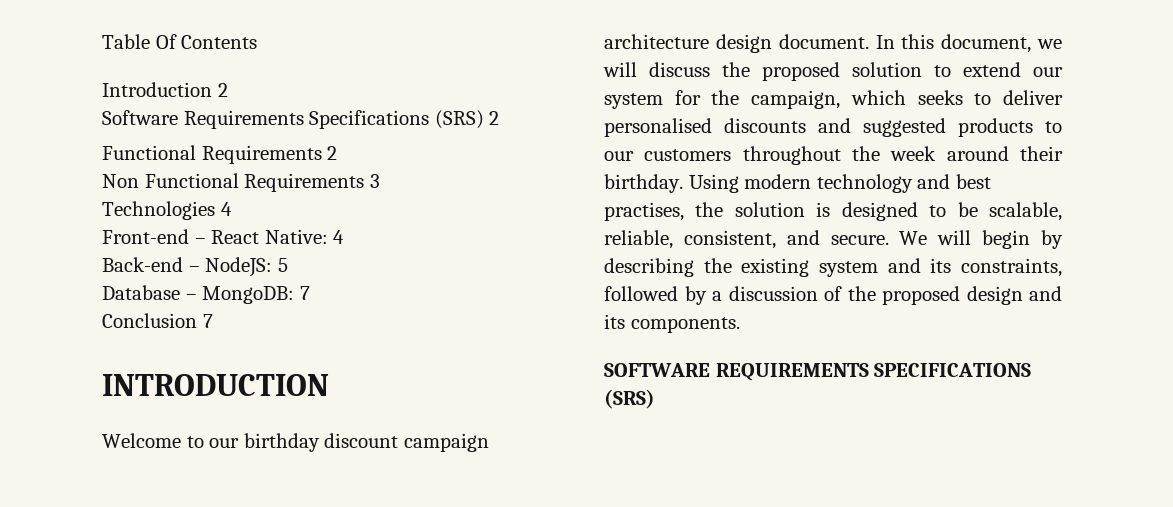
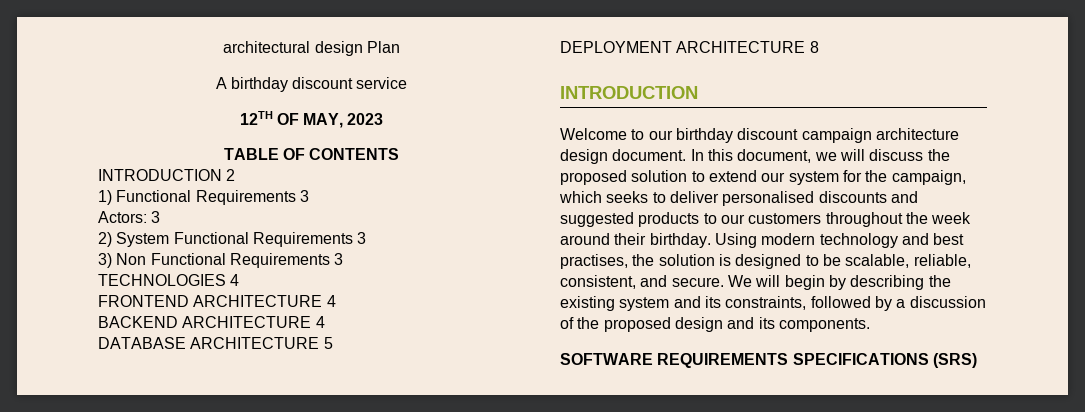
[102,34,258,49] [102,82,228,97] [102,110,500,129] [102,145,338,164] Table Of Contents // Introduction 2 // Software Requirements Specifications (SRS) 2 // Functional Requirements 2 // -> [223,41,400,56] [215,77,408,92] [239,111,384,128] [223,148,400,160] [98,169,236,181] [98,190,309,205] [98,211,161,223] [98,232,367,247] [98,253,112,268] architectural design Plan // A birthday discount service // 12TH OF MAY, 2023 // TABLE OF CONTENTS // INTRODUCTION 2 // 1) Functional Requirements 3 // Actors: 3 // 2) System Functional Requirements 3 // 3)
[102,201,232,220] [102,229,345,244] [102,257,288,277] [102,285,310,304] [102,313,213,328] Technologies 4 // Front-end – React Native: 4 // Back-end – NodeJS: 5 // Database – MongoDB: 7 // Conclusion 7 -> [98,274,240,286] [98,295,336,307] [98,316,325,328] [98,337,333,349] [560,41,819,53] TECHNOLOGIES 4 // FRONTEND ARCHITECTURE 4 // BACKEND ARCHITECTURE 4 // DATABASE ARCHITECTURE 5 // DEPLOYMENT ARCHITECTURE 8

